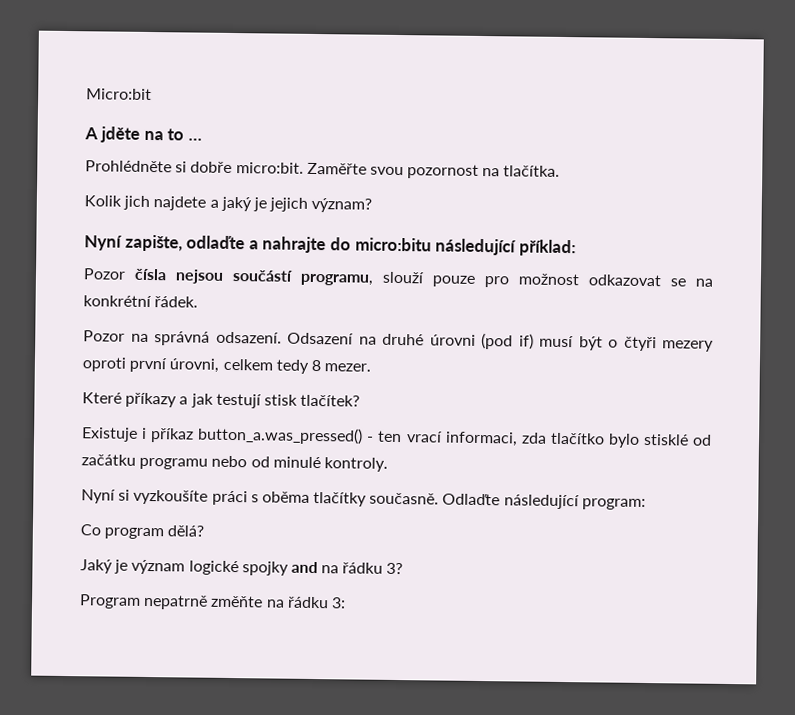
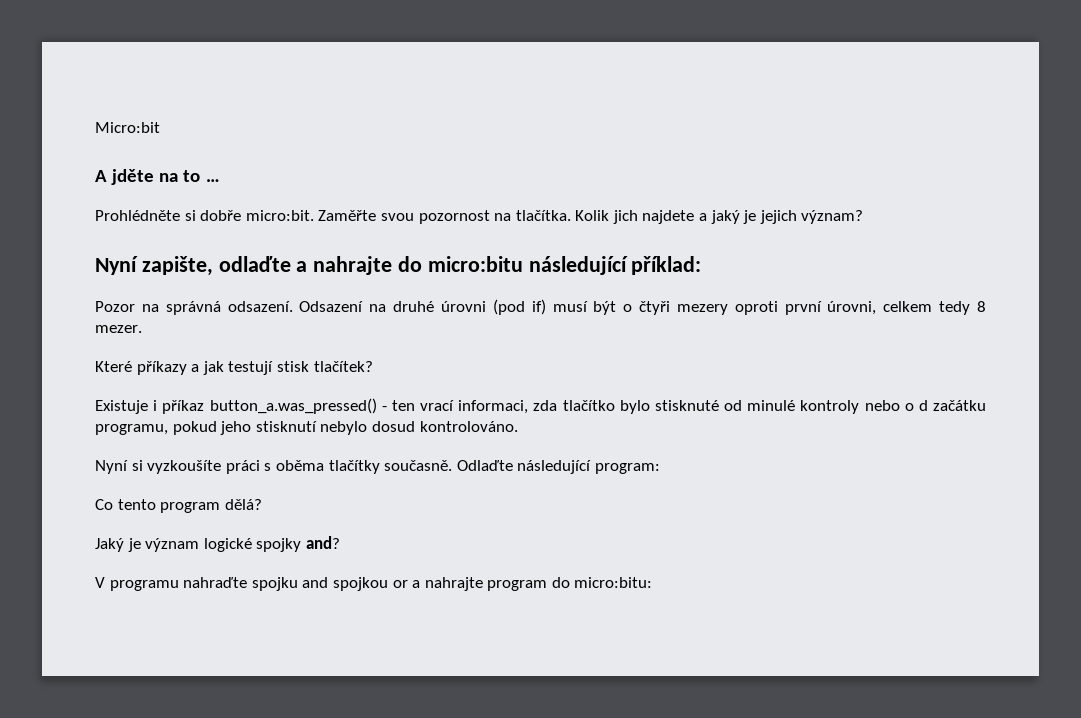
(561, 171) // -> (571, 215) none
[83,268,713,288] [83,295,199,308] // Pozor čísla nejsou součástí programu, slouží pouze pro možnost odkazovat se na konkrétní řádek. -> (702, 265) none
[642,433,712,446] [81,454,388,472] stisklé od začátku programu nebo od minulé kontroly. -> [654,400,986,414] [95,421,518,435] stisknuté od minulé kontroly nebo o d začátku programu, pokud jeho stisknutí nebylo dosud kontrolováno.
(101, 530) none -> [117,499,156,510] tento
[290,561,404,575] [79,594,346,610] and na řádku 3? // Program nepatrně změňte na řádku 3: -> [305,536,340,549] [95,577,653,591] and? // V programu nahraďte spojku and spojkou or a nahrajte program do micro:bitu:

